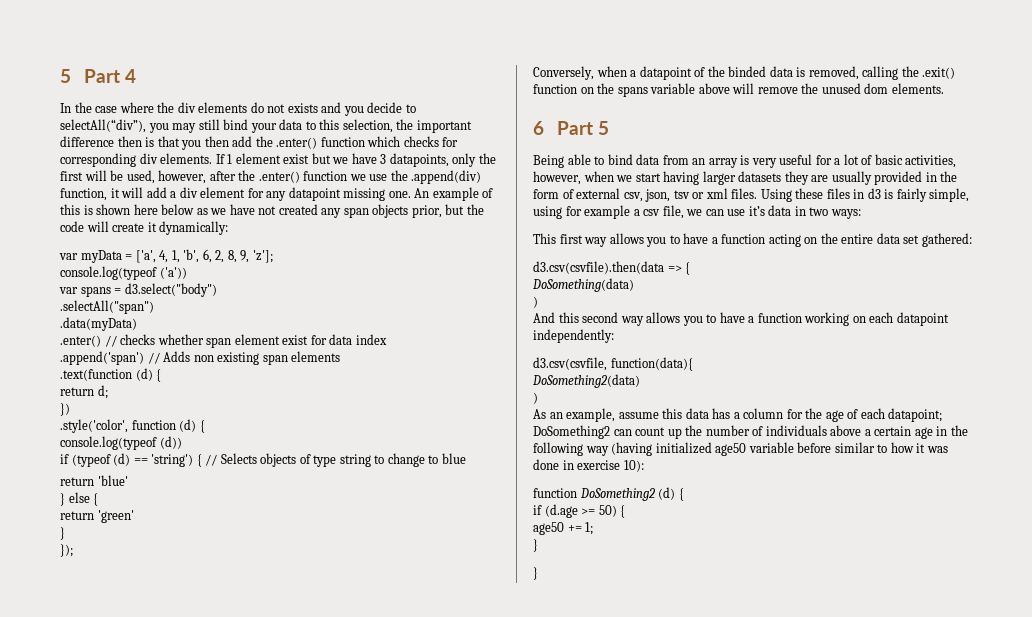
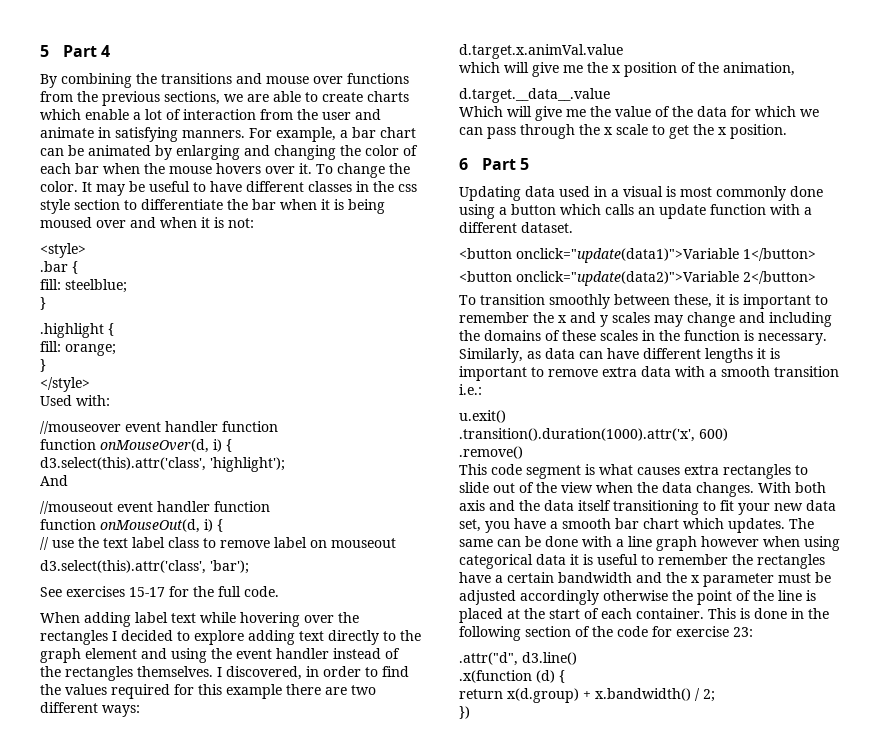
[60,102,416,116] [60,119,472,133] [60,136,459,150] [60,153,496,167] [60,170,482,184] [60,187,494,201] [60,204,484,218] [60,221,229,235] [59,249,273,263] [60,266,187,280] [59,283,217,297] [60,300,154,314] [60,317,137,331] [60,334,387,348] [60,351,341,365] [60,368,162,382] [60,385,108,399] [60,403,70,416] [60,419,205,433] [60,436,182,450] [60,453,466,467] [60,475,128,486] [60,492,99,506] [60,510,134,523] [60,527,65,540] [60,544,73,557] [533,66,956,80] [533,83,944,97] [533,121,609,135] [533,154,957,168] [533,171,958,185] [533,188,970,202] [533,205,861,219] [533,233,972,247] [533,261,691,275] [532,278,634,292] [533,296,538,308] [533,312,949,326] [533,329,614,343] [533,357,693,371] [532,374,640,388] [533,392,538,404] [533,408,943,422] [533,425,968,439] [533,442,948,456] [533,459,644,472] [533,487,684,501] [533,504,626,518] [533,522,594,535] [533,539,538,552] [533,567,538,580] In the case where the div elements do not exists and you decide to selectAll(“div”), you may still bind your data to this selection, the important difference then is that you then add the .enter() function which checks for corresponding div elements. If 1 element exist but we have 3 datapoints, only the first will be used, however, after the .enter() function we use the .append(div) function, it will add a div element for any datapoint missing one. An example of this is shown here below as we have not created any span objects prior, but the code will create it dynamically: // var myData = ['a', 4, 1, 'b', 6, 2, 8, 9, 'z']; // console.log(typeof ('a')) // var spans = d3.select("body") // .selectAll("span") // .data(myData) // .enter() // checks whether span element exist for data index // .append('span') // Adds non existing span elements // .text(function (d) { // return d; // }) // .style('color', function (d) { // console.log(typeof (d)) // if (typeof (d) == 'string') { // Selects objects of type string to change to blue // return 'blue' // } else { // return 'green' // } // }); // Conversely, when a datapoint of the binded data is removed, calling the .exit() function on the spans variable above will remove the unused dom elements. // 6 Part 5 // Being able to bind data from an array is very useful for a lot of basic activities, however, when we start having larger datasets they are usually provided in the form of external csv, json, tsv or xml files. Using these files in d3 is fairly simple, using for example a csv file, we can use it’s data in two ways: // This first way allows you to have a function acting on the entire data set gathered: // d3.csv(csvfile).then(data => { // DoSomething(data) // ) // And this second way allows you to have a function working on each datapoint independently: // d3.csv(csvfile, function(data){ // DoSomething2(data) // ) // As an example, assume this data has a column for the age of each datapoint; DoSomething2 can count up the number of individuals above a certain age in the following way (having initialized age50 variable before similar to how it was done in exercise 10): // function DoSomething2 (d) { // if (d.age >= 50) { // age50 += 1; // } // } -> [40,73,409,88] [40,91,409,106] [40,109,381,120] [40,127,416,142] [40,145,418,160] [40,163,410,178] [40,181,417,196] [40,199,385,214] [40,217,254,228] [40,243,86,258] [40,261,78,274] [40,279,127,293] [40,297,46,310] [40,323,114,338] [40,341,116,356] [40,359,46,372] [40,377,90,392] [40,395,110,406] [40,421,278,434] [40,439,232,453] [40,457,285,472] [40,475,68,486] [40,501,270,514] [40,519,223,533] [40,537,396,550] [40,560,249,574] [40,586,279,597] [40,612,359,627] [40,630,421,645] [40,648,400,663] [40,666,409,681] [40,684,376,699] [40,702,140,717] [459,44,623,59] [459,62,795,77] [459,88,610,103] [459,106,819,121] [459,124,787,139] [459,158,530,170] [459,186,823,201] [459,204,812,219] [459,222,573,233] [459,248,816,263] [459,271,816,286] [459,294,828,309] [459,312,832,327] [459,330,827,345] [459,348,780,363] [459,366,839,381] [459,384,482,395] [459,410,506,423] [459,428,728,442] [459,446,523,459] [459,464,808,479] [459,482,826,497] [459,500,836,515] [459,518,814,533] [459,536,840,551] [459,554,825,569] [459,572,831,587] [459,590,816,605] [459,608,829,623] [459,626,753,641] [459,652,577,666] [459,670,565,683] [459,688,715,703] [459,706,470,719] By combining the transitions and mouse over functions from the previous sections, we are able to create charts which enable a lot of interaction from the user and animate in satisfying manners. For example, a bar chart can be animated by enlarging and changing the color of each bar when the mouse hovers over it. To change the color. It may be useful to have different classes in the css style section to differentiate the bar when it is being moused over and when it is not: // <style> // .bar { // fill: steelblue; // } // .highlight { // fill: orange; // } // </style> // Used with: // //mouseover event handler function // function onMouseOver(d, i) { // d3.select(this).attr('class', 'highlight'); // And // //mouseout event handler function // function onMouseOut(d, i) { // // use the text label class to remove label on mouseout // d3.select(this).attr('class', 'bar'); // See exercises 15-17 for the full code. // When adding label text while hovering over the rectangles I decided to explore adding text directly to the graph element and using the event handler instead of the rectangles themselves. I discovered, in order to find the values required for this example there are two different ways: // d.target.x.animVal.value // which will give me the x position of the animation, // d.target.__data__.value // Which will give me the value of the data for which we can pass through the x scale to get the x position. // 6 Part 5 // Updating data used in a visual is most commonly done using a button which calls an update function with a different dataset. // <button onclick="update(data1)">Variable 1</button> // <button onclick="update(data2)">Variable 2</button> // To transition smoothly between these, it is important to remember the x and y scales may change and including the domains of these scales in the function is necessary. Similarly, as data can have different lengths it is important to remove extra data with a smooth transition i.e.: // u.exit() // .transition().duration(1000).attr('x', 600) // .remove() // This code segment is what causes extra rectangles to slide out of the view when the data changes. With both axis and the data itself transitioning to fit your new data set, you have a smooth bar chart which updates. The same can be done with a line graph however when using categorical data it is useful to remember the rectangles have a certain bandwidth and the x parameter must be adjusted accordingly otherwise the point of the line is placed at the start of each container. This is done in the following section of the code for exercise 23: // .attr("d", d3.line() // .x(function (d) { // return x(d.group) + x.bandwidth() / 2; // })

